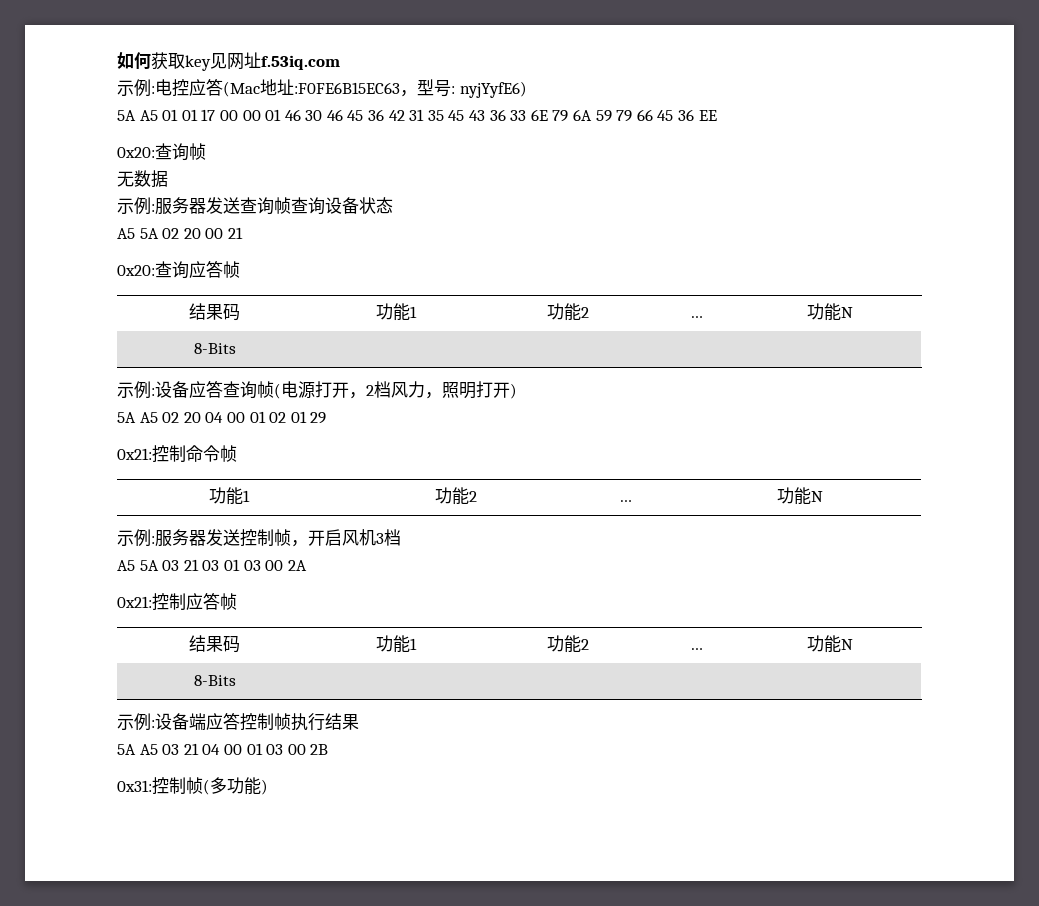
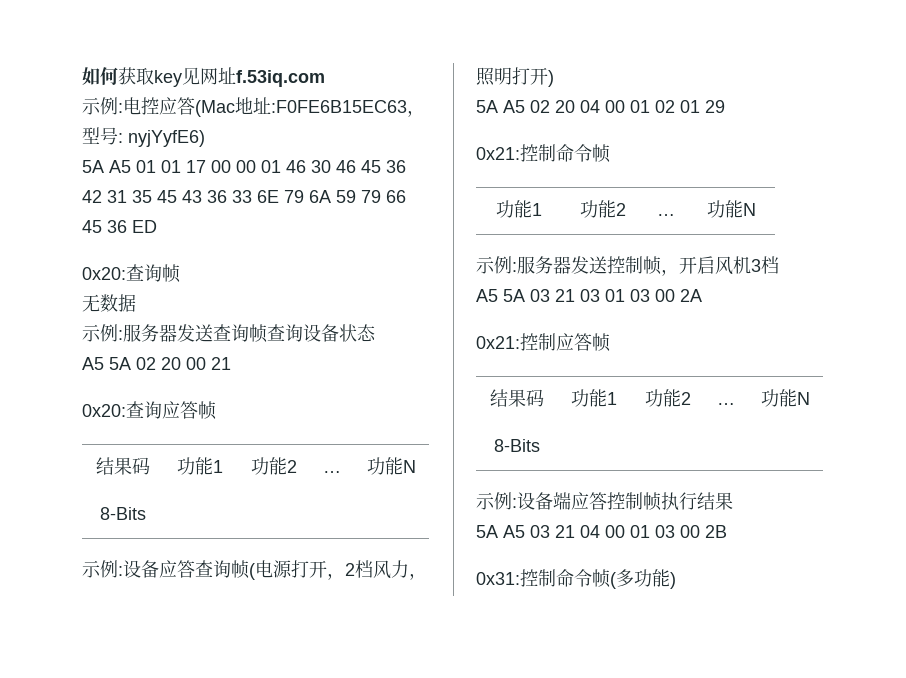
[698,110,717,121] EE -> [132,220,157,233] ED
(186, 785) none -> [556,569,592,587] 命令

